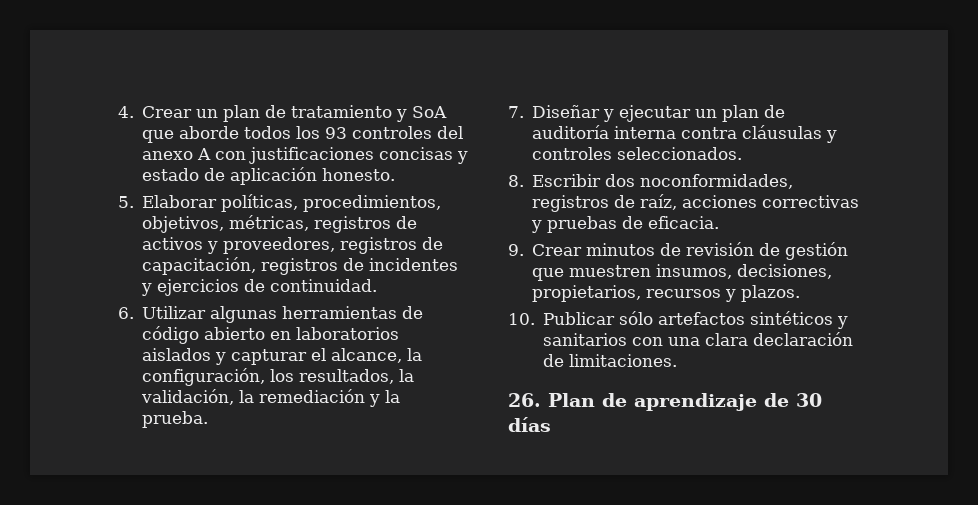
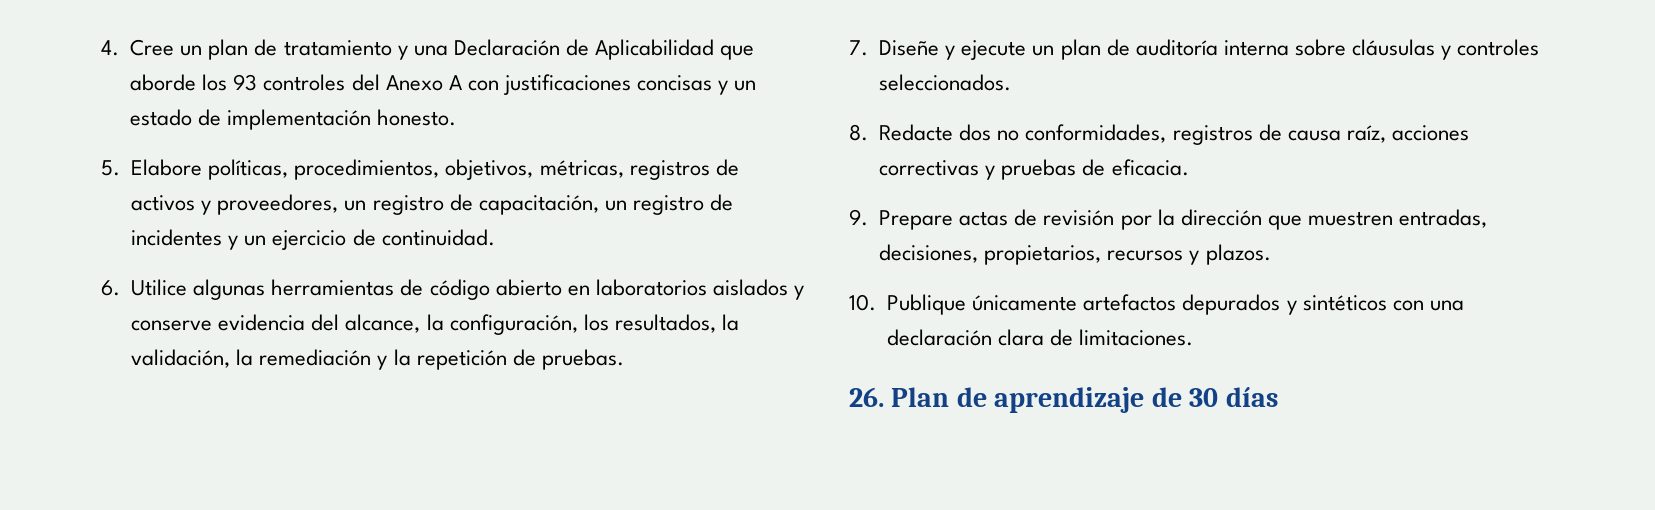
[142,106,193,118] Crear -> [130,39,175,56] Cree
[412,106,448,118] SoA -> [413,39,714,60] una Declaración de Aplicabilidad
[244,126,292,139] todos -> (197, 82) none
[142,151,194,160] anexo -> [385,75,443,91] Anexo
(469, 157) none -> [734,80,757,91] un
[230,167,318,185] aplicación -> [227,109,372,130] implementación
[142,195,218,208] Elaborar -> [131,159,203,176] Elabore
[340,237,444,254] [142,257,339,275] registros de capacitación, registros -> [344,194,704,215] un registro de capacitación, un registro
[157,279,240,296] ejercicios -> [244,230,347,250] un ejercicio
[142,306,207,319] Utilizar -> [131,279,188,296] Utilice
[231,348,327,365] capturar el -> [131,314,340,331] conserve evidencia del
[142,411,209,428] [508,105,692,122] prueba. // 7. Diseñar y ejecutar -> [416,349,624,370] [849,40,1027,60] repetición de pruebas. // 7. Diseñe y ejecute
[681,127,738,139] contra -> [1294,39,1346,56] sobre
[532,174,794,189] [532,195,636,212] Escribir dos noconformidades, registros de -> [879,124,1341,145] Redacte dos no conformidades, registros de causa
[532,242,849,260] Crear minutos de revisión de gestión -> [879,209,1262,230] Prepare actas de revisión por la dirección
[656,264,733,279] insumos, -> [1398,209,1487,228] entradas,
[543,311,849,329] [543,332,854,346] Publicar sólo artefactos sintéticos y sanitarios con una clara declaración -> [887,294,1464,315] [887,329,1045,346] Publique únicamente artefactos depurados y sintéticos con una declaración clara

